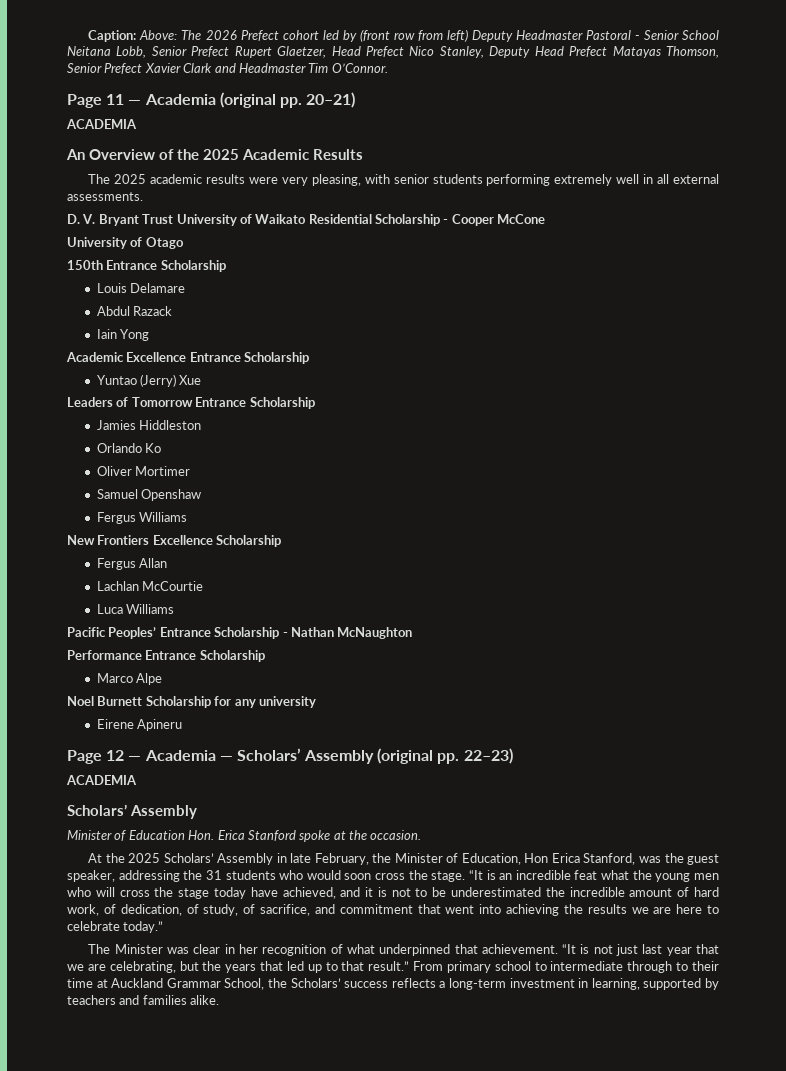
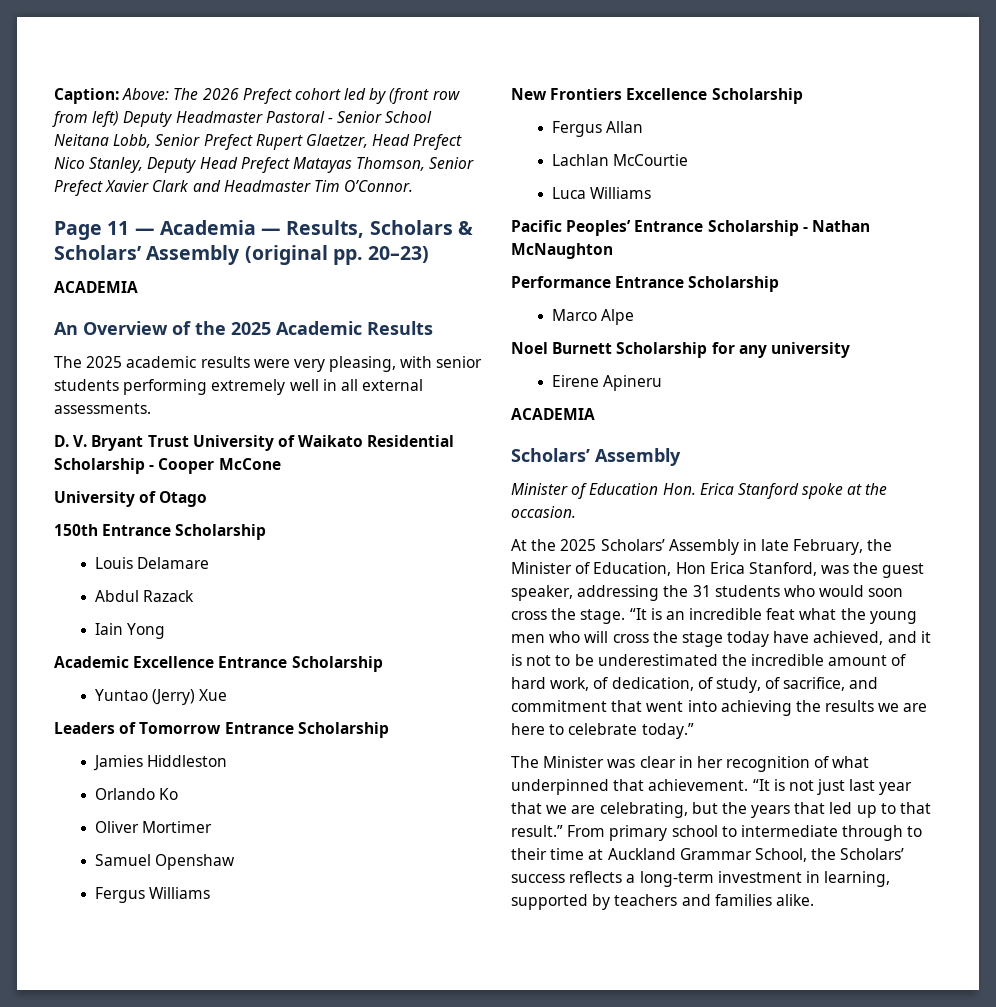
[219,92,356,108] (original pp. 20–21) -> [261,220,473,238] [54,245,430,265] — Results, Scholars & Scholars’ Assembly (original pp. 20–23)
[67,748,513,764] // Page 12 — Academia — Scholars’ Assembly (original pp. 22–23) -> (663, 383) none

